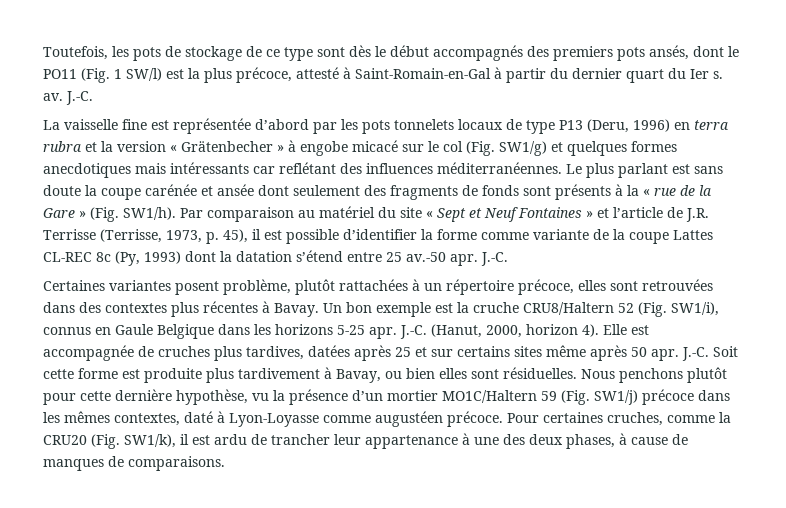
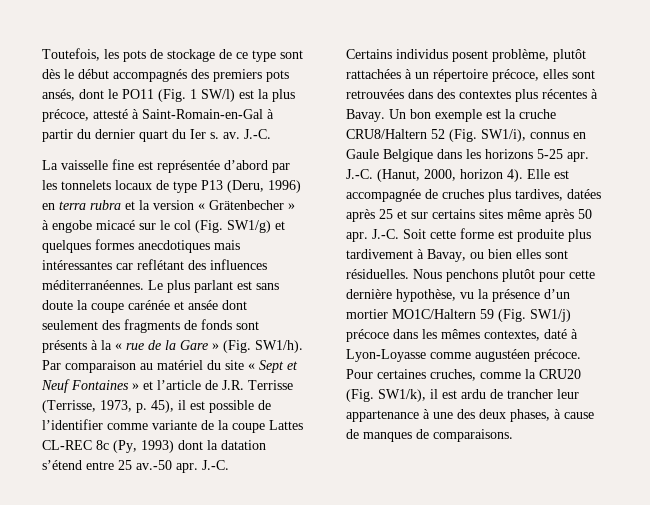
[362,120,390,134] pots -> (57, 185) none
[170,162,249,174] intéressants -> [42,260,112,270] intéressantes
[343,229,477,240] d’identifier la forme -> [258,400,271,410] [42,419,103,430] de l’identifier
[43,280,171,291] Certaines variantes -> [346,49,448,59] Certains individus

